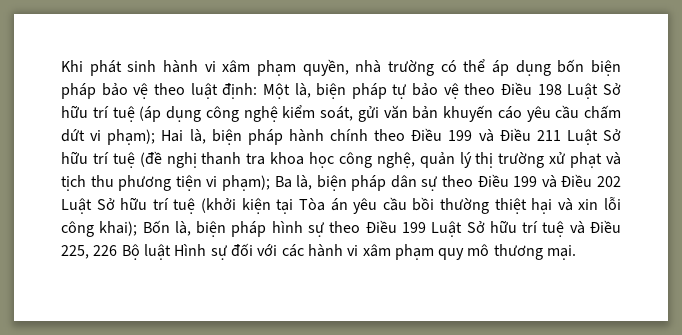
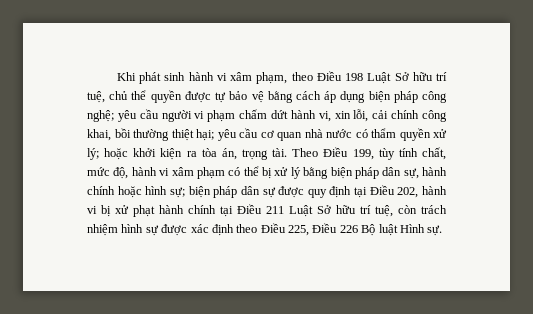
[257,59,622,76] [61,83,459,99] phạm quyền, nhà trường có thể áp dụng bốn biện pháp bảo vệ theo luật định: Một là, biện pháp tự bảo vệ -> [256,72,288,84] phạm,
[112,105,621,122] [61,128,494,145] tuệ (áp dụng công nghệ kiểm soát, gửi văn bản khuyến cáo yêu cầu chấm dứt vi phạm); Hai là, biện pháp hành chính theo Điều 199 và -> [87,90,448,103] [87,109,447,122] [87,128,447,141] [87,147,447,160] [87,166,447,179] [87,185,448,198] [87,205,233,217] tuệ, chủ thể quyền được tự bảo vệ bằng cách áp dụng biện pháp công nghệ; yêu cầu người vi phạm chấm dứt hành vi, xin lỗi, cải chính công khai, bồi thường thiệt hại; yêu cầu cơ quan nhà nước có thẩm quyền xử lý; hoặc khởi kiện ra tòa án, trọng tài. Theo Điều 199, tùy tính chất, mức độ, hành vi xâm phạm có thể bị xử lý bằng biện pháp dân sự, hành chính hoặc hình sự; biện pháp dân sự được quy định tại Điều 202, hành vi bị xử phạt hành chính tại
[112,151,621,168] [61,174,621,191] [61,197,621,214] [61,220,621,237] [61,243,577,260] tuệ (đề nghị thanh tra khoa học công nghệ, quản lý thị trường xử phạt và tịch thu phương tiện vi phạm); Ba là, biện pháp dân sự theo Điều 199 và Điều 202 Luật Sở hữu trí tuệ (khởi kiện tại Tòa án yêu cầu bồi thường thiệt hại và xin lỗi công khai); Bốn là, biện pháp hình sự theo Điều 199 Luật Sở hữu trí tuệ và Điều 225, 226 Bộ luật Hình sự đối với các hành vi xâm phạm quy mô thương mại. -> [375,205,447,217] [87,223,443,236] tuệ, còn trách nhiệm hình sự được xác định theo Điều 225, Điều 226 Bộ luật Hình sự.

